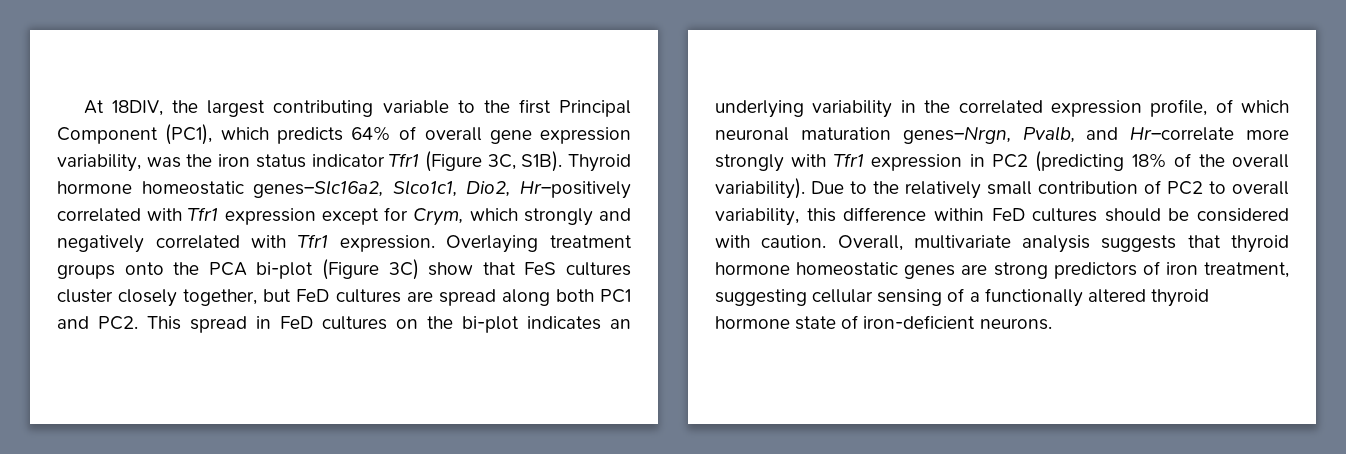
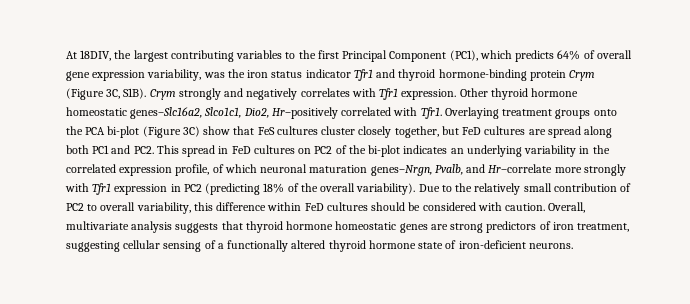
[382,100,449,114] variable -> [236,50,283,59] variables
[424,151,631,172] (Figure 3C, S1B). Thyroid -> [376,69,596,81] [66,88,528,100] and thyroid hormone-binding protein Crym (Figure 3C, S1B). Crym strongly and negatively correlates with Tfr1 expression. Other thyroid
[188,207,631,226] [57,234,435,253] Tfr1 expression except for Crym, which strongly and negatively correlated with Tfr1 expression. -> [420,107,442,119] Tfr1.
(418, 324) none -> [314,145,347,154] PC2 of

